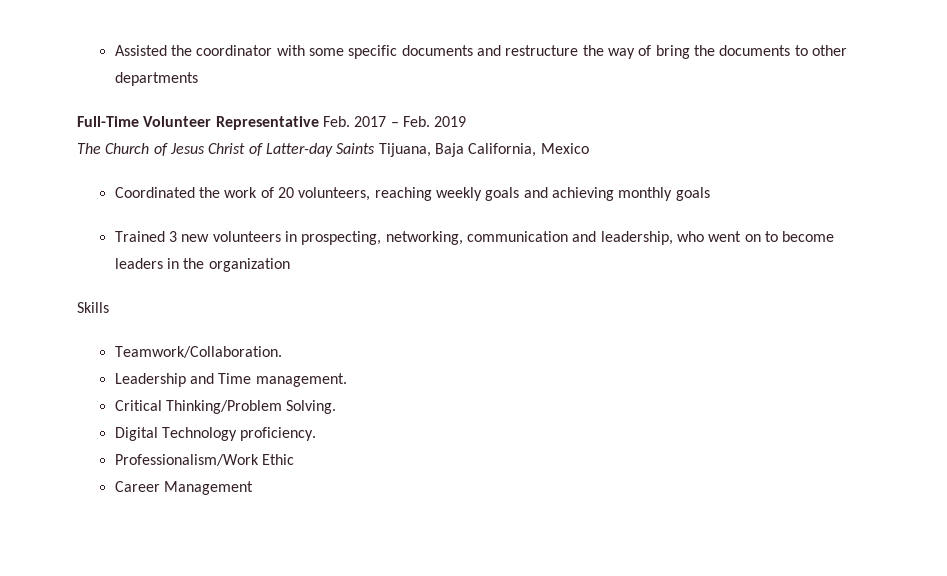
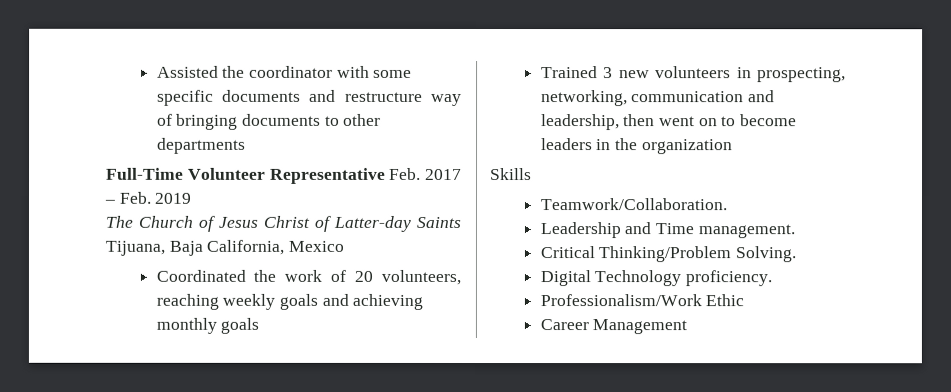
[582,45,604,56] the -> (423, 96) none
[655,45,715,59] bring the -> [176,113,239,130] bringing
[676,231,704,242] who -> [623,114,656,127] then

